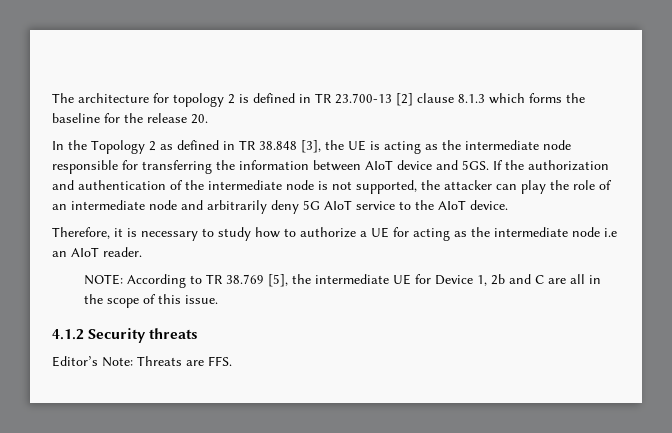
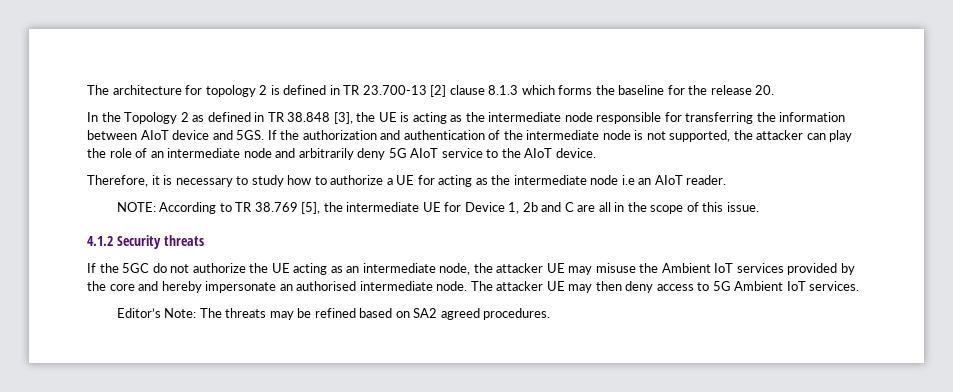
[52,356,232,367] Editor’s Note: Threats are FFS. -> [87,263,855,275] [87,281,860,293] [116,308,551,320] If the 5GC do not authorize the UE acting as an intermediate node, the attacker UE may misuse the Ambient IoT services provided by the core and hereby impersonate an authorised intermediate node. The attacker UE may then deny access to 5G Ambient IoT services. // Editor’s Note: The threats may be refined based on SA2 agreed procedures.

